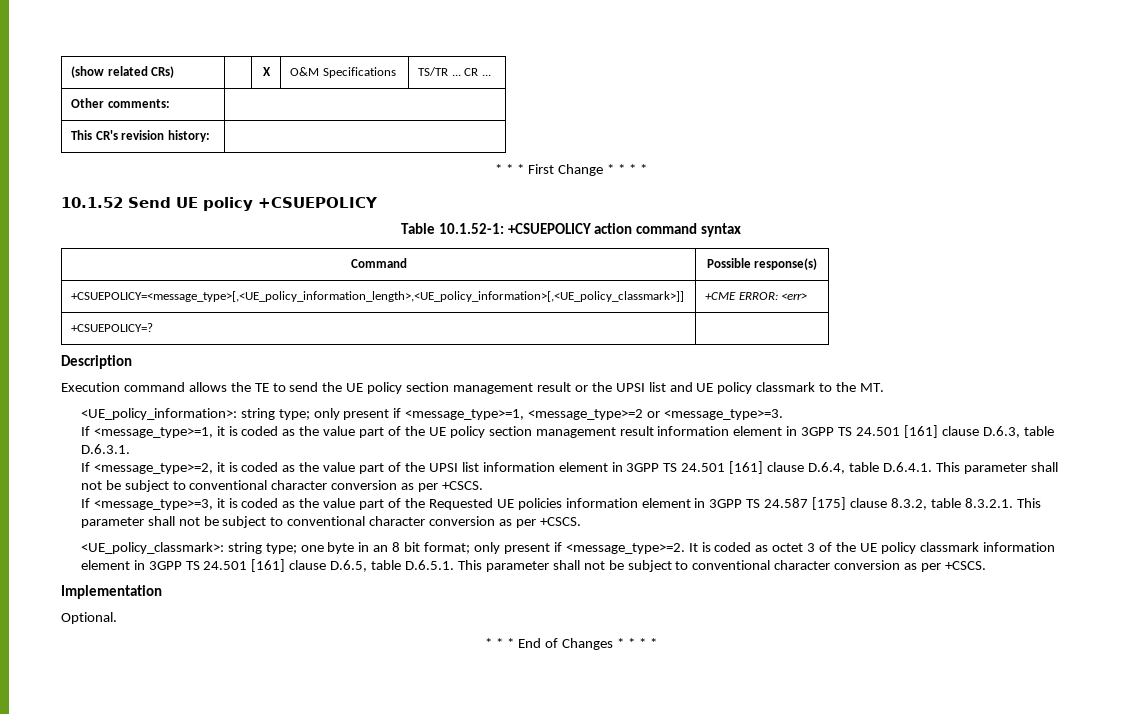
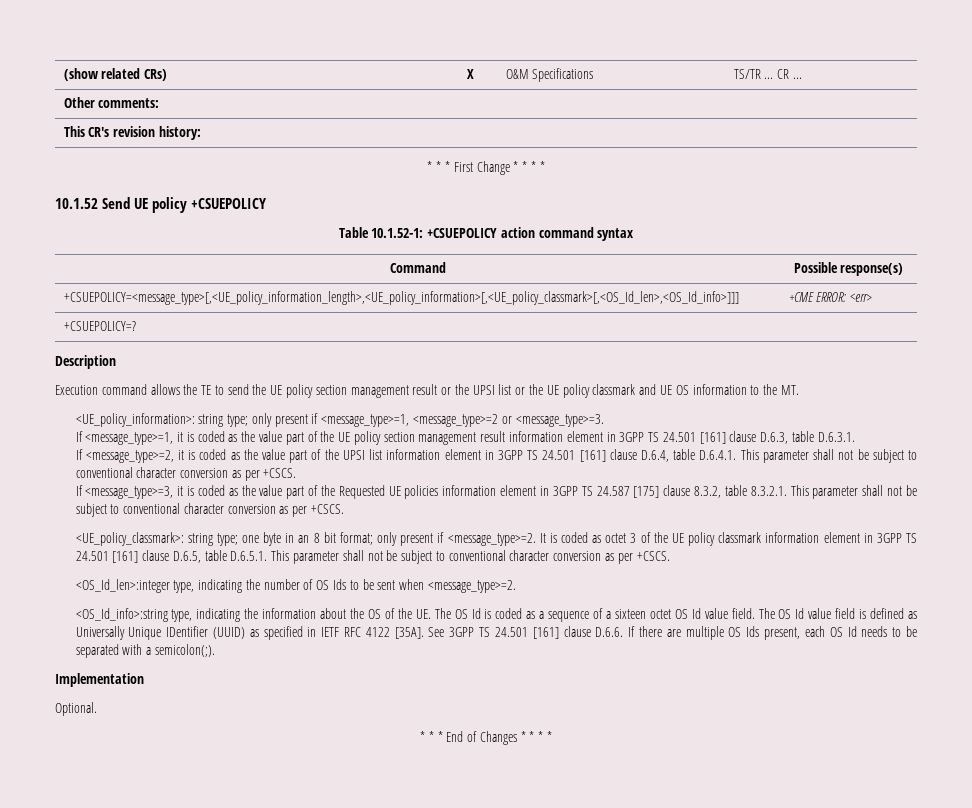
[71,291,685,302] +CSUEPOLICY=<message_type>[,<UE_policy_information_length>,<UE_policy_information>[,<UE_policy_classmark>]] -> [63,291,739,305] +CSUEPOLICY=<message_type>[,<UE_policy_information_length>,<UE_policy_information>[,<UE_policy_classmark>[,<OS_Id_len>,<OS_Id_info>]]]
[669,382,816,394] and UE policy classmark -> [515,384,747,398] or the UE policy classmark and UE OS information
(986, 565) none -> [75,579,516,593] [75,608,917,622] [75,626,918,640] [75,644,215,658] // <OS_Id_len>:integer type, indicating the number of OS Ids to be sent when <message_type>=2. // <OS_Id_info>:string type, indicating the information about the OS of the UE. The OS Id is coded as a sequence of a sixteen octet OS Id value field. The OS Id value field is defined as Universally Unique IDentifier (UUID) as specified in IETF RFC 4122 [35A]. See 3GPP TS 24.501 [161] clause D.6.6. If there are multiple OS Ids present, each OS Id needs to be separated with a semicolon(;).

